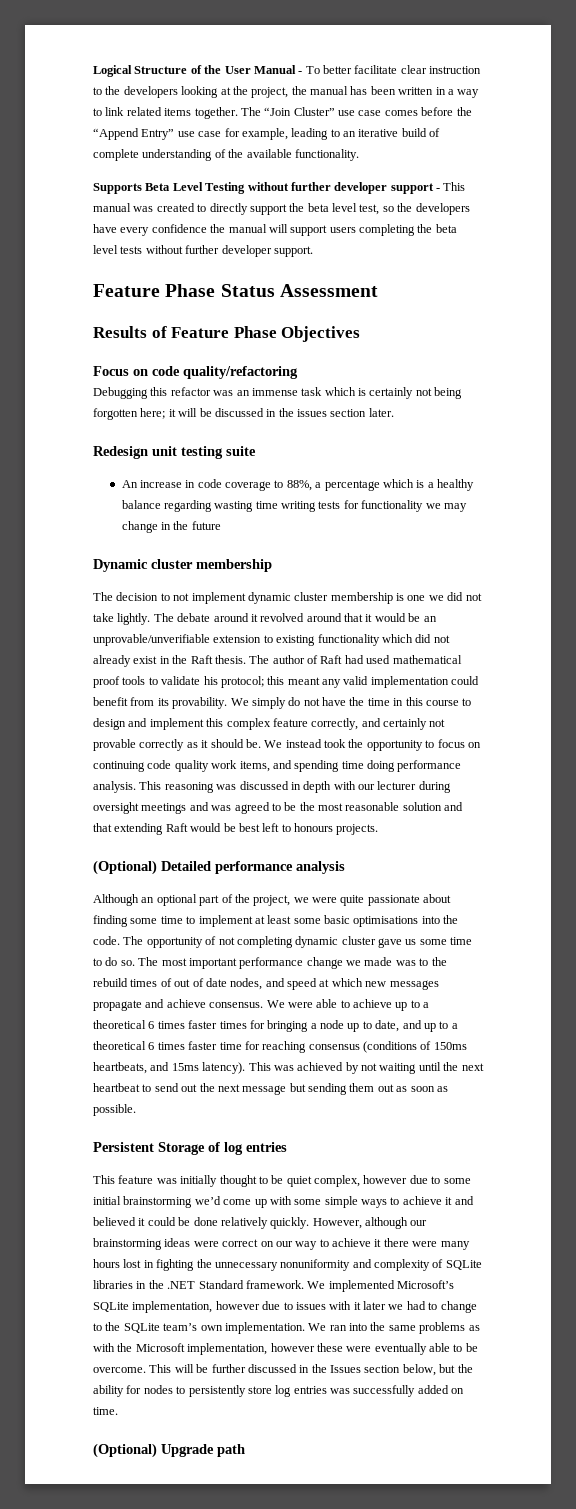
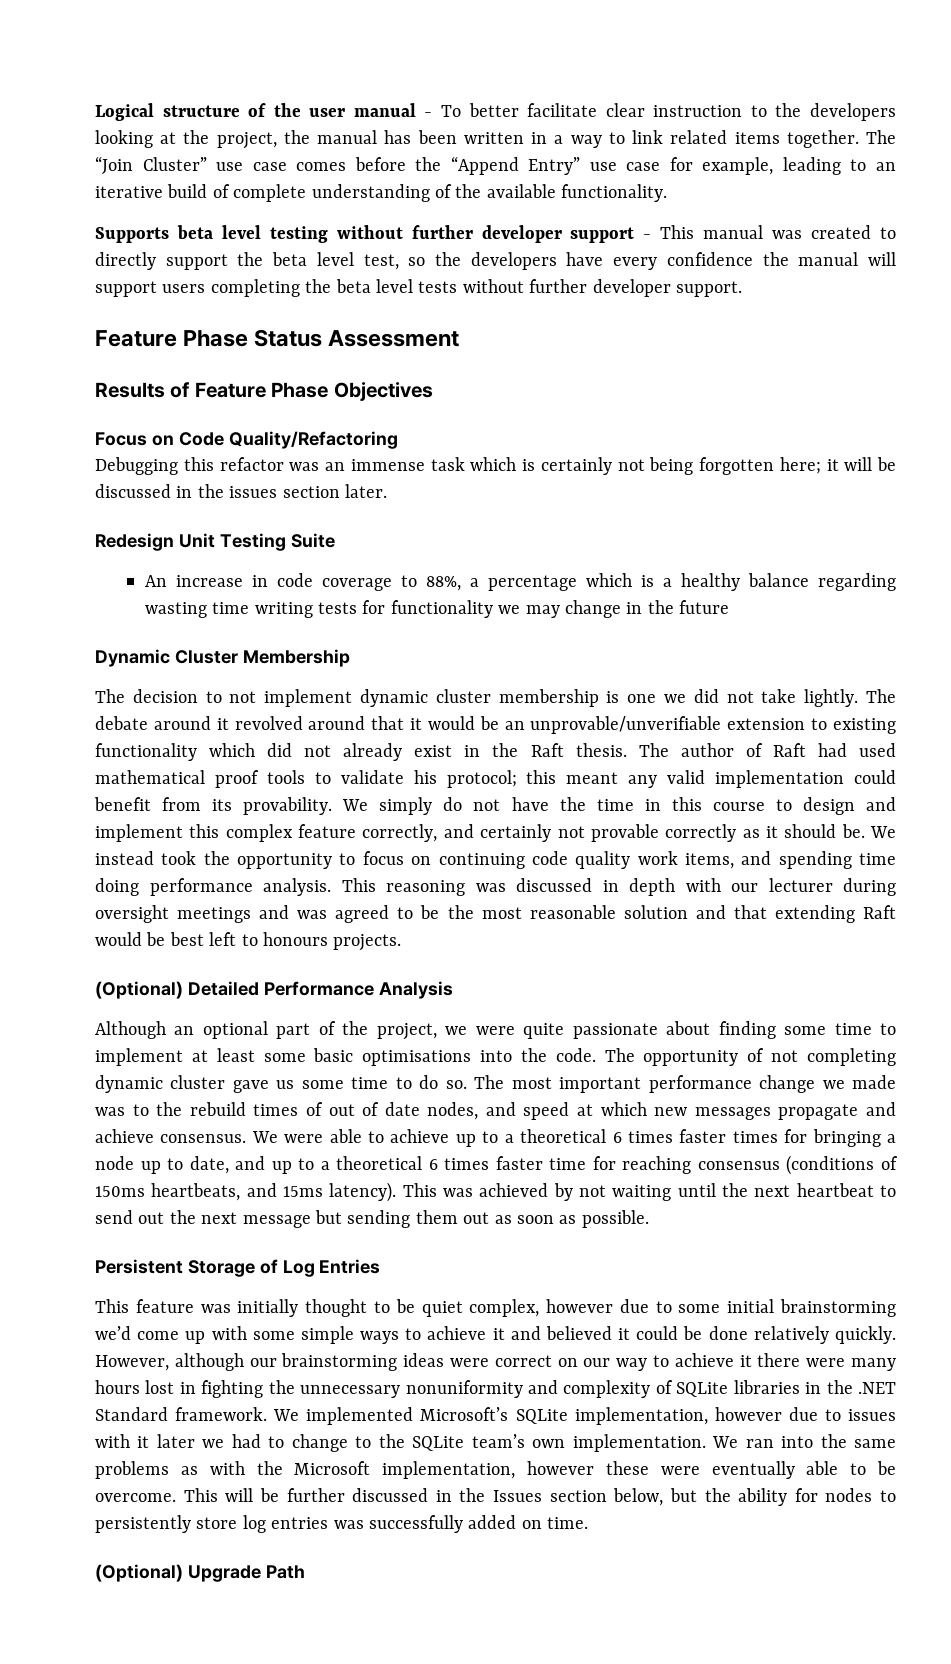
[134,65,296,74] Structure of the User Manual -> [162,103,416,117] structure of the user manual
[145,182,246,194] Beta Level Testing -> [176,225,328,243] beta level testing
[152,366,298,379] code quality/refactoring -> [178,431,398,449] Code Quality/Refactoring
[152,446,256,459] unit testing suite -> [178,533,335,551] Unit Testing Suite
[151,559,272,572] cluster membership -> [174,649,350,667] Cluster Membership
[215,861,345,874] performance analysis -> [263,981,453,999] Performance Analysis
[224,1142,287,1155] log entries -> [282,1259,381,1277] Log Entries
[217,1444,245,1457] path -> [265,1565,305,1579] Path

